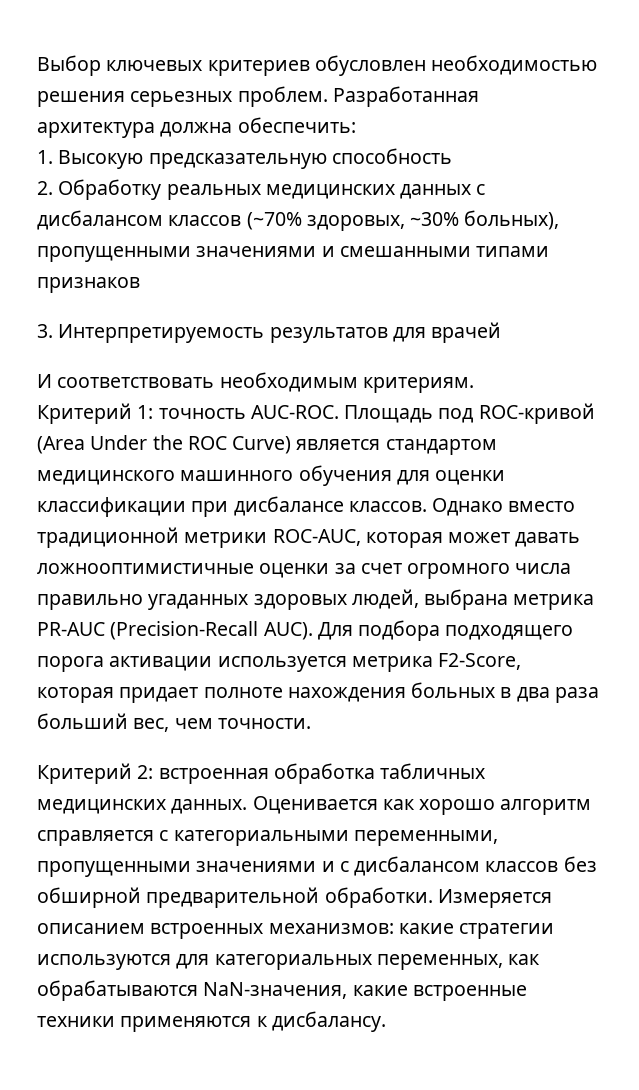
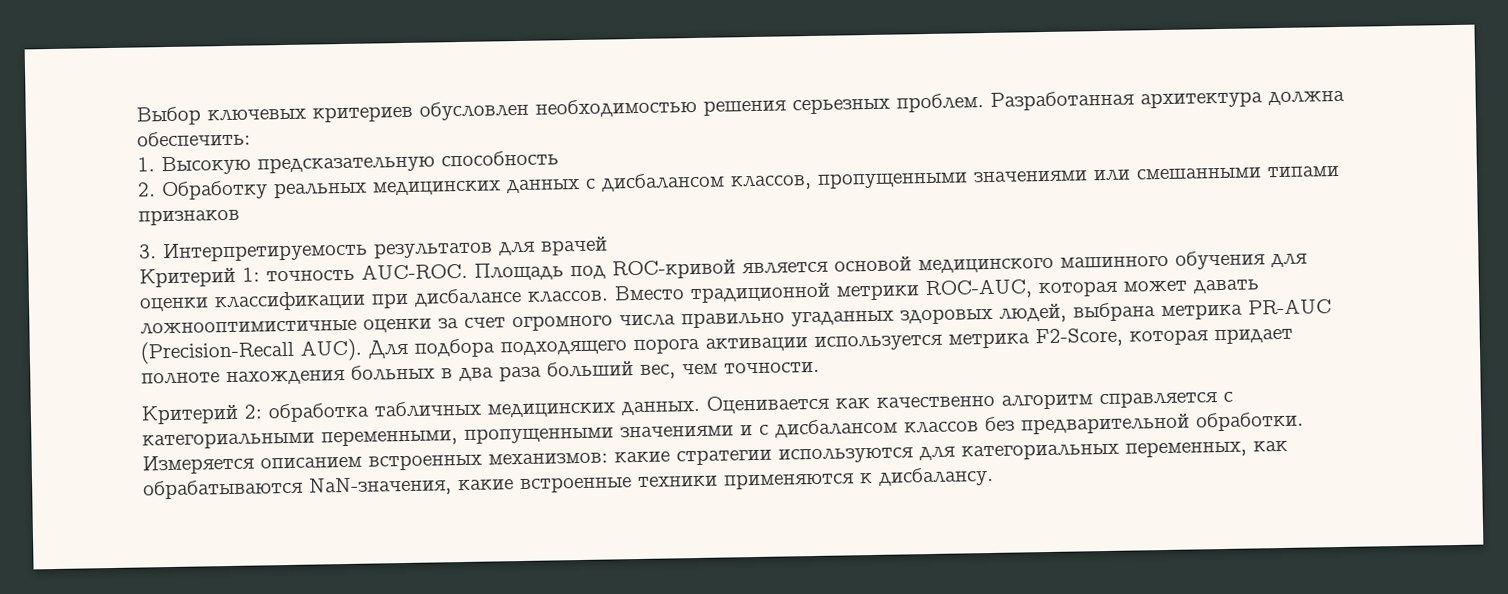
[168,210,560,231] [37,246,335,262] классов (~70% здоровых, ~30% больных), пропущенными значениями и -> [730,169,1131,191] классов, пропущенными значениями или
[37,372,474,393] // И соответствовать необходимым критериям. -> (608, 246) none
[37,435,497,455] (Area Under the ROC Curve) является стандартом -> [742,256,912,275] является основой
[432,498,576,516] Однако вместо -> [614,285,685,301] Вместо
[158,768,269,784] встроенная -> (263, 411) none
[419,799,496,815] хорошо -> [876,395,995,408] качественно
[37,887,141,908] обширной -> (1015, 424) none

